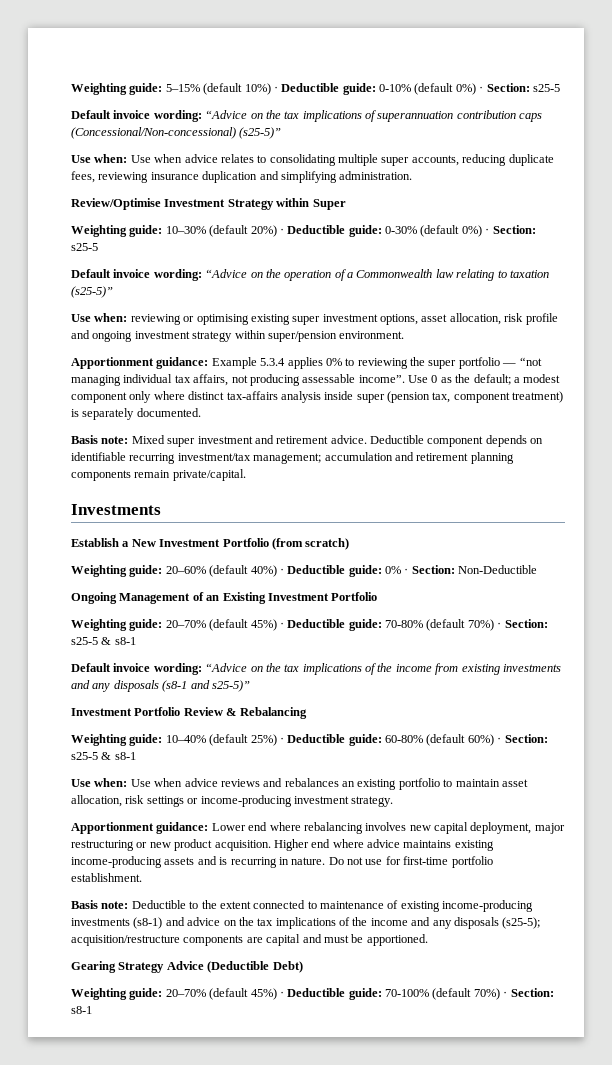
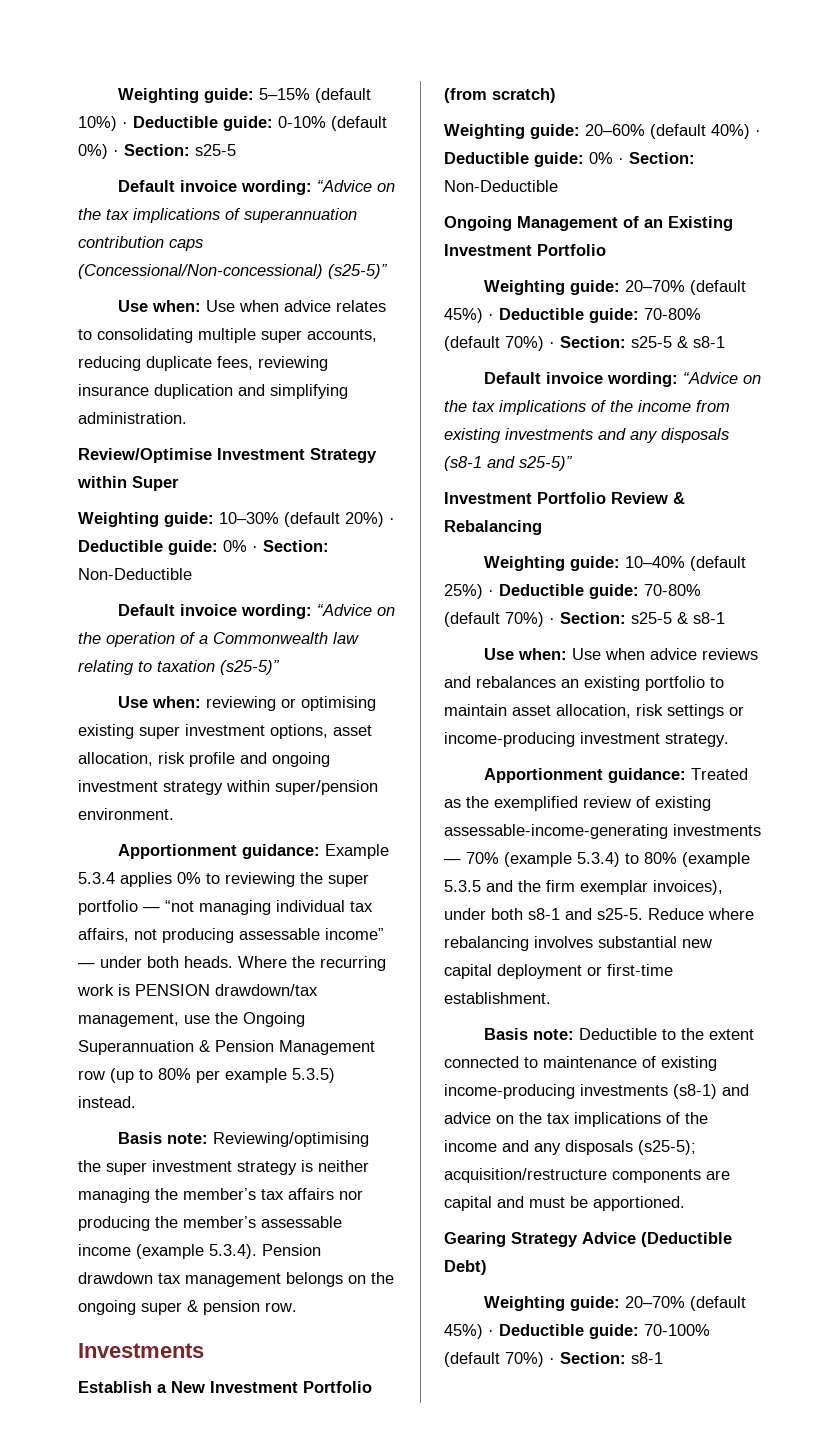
[385,225,536,237] [71,243,98,251] 0-30% (default 0%) · Section: s25-5 -> [223,540,329,552] [78,568,192,580] 0% · Section: Non-Deductible
[358,374,561,385] [71,391,564,403] [71,408,201,420] [71,435,544,447] [71,452,514,464] [71,469,246,481] income”. Use 0 as the default; a modest component only where distinct tax-affairs analysis inside super (pension tax, component treatment) is separately documented. // Basis note: Mixed super investment and retirement advice. Deductible component depends on identifiable recurring investment/tax management; accumulation and retirement planning components remain private/capital. -> [325,928,384,940] [78,956,386,971] [77,984,318,996] [78,1012,305,1027] [78,1040,375,1055] [78,1068,335,1083] [78,1096,136,1108] [117,1132,369,1147] [78,1160,369,1175] [78,1188,363,1203] [78,1216,342,1231] [78,1244,321,1259] [78,1272,394,1287] [78,1300,297,1315] income” — under both heads. Where the recurring work is PENSION drawdown/tax management, use the Ongoing Superannuation & Pension Management row (up to 80% per example 5.3.5) instead. // Basis note: Reviewing/optimising the super investment strategy is neither managing the member’s tax affairs nor producing the member’s assessable income (example 5.3.4). Pension drawdown tax management belongs on the ongoing super & pension row.
[385,734,494,746] 60-80% (default 60%) -> [644,584,701,596] [444,612,544,627] 70-80% (default 70%)
[211,822,268,831] Lower end -> [690,768,748,780] [444,796,711,811] [444,824,761,839] [444,852,750,867] [444,880,723,895] [444,908,704,920] Treated as the exemplified review of existing assessable-income-generating investments — 70% (example 5.3.4) to 80% (example 5.3.5 and the firm exemplar invoices), under both s8-1 and s25-5. Reduce
(407, 826) none -> [598,936,677,948] substantial
[470,822,565,834] [71,839,494,851] [71,856,493,868] deployment, major restructuring or new product acquisition. Higher end where advice maintains existing income-producing assets and is recurring in nature. Do not use for first-time portfolio -> [497,964,673,979] deployment or first-time

